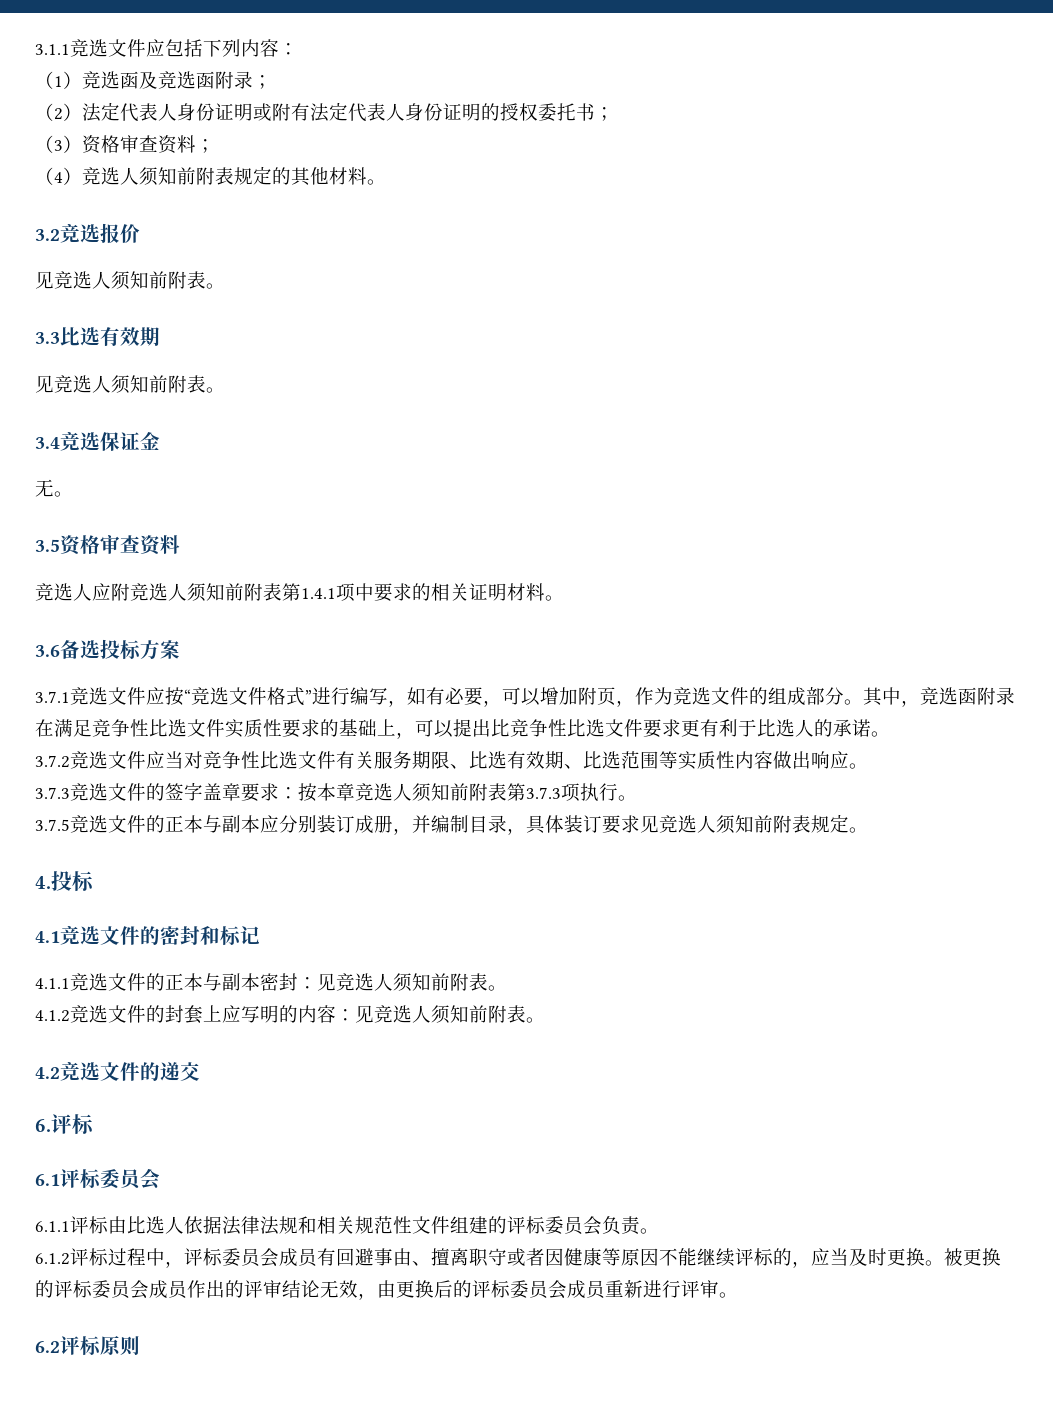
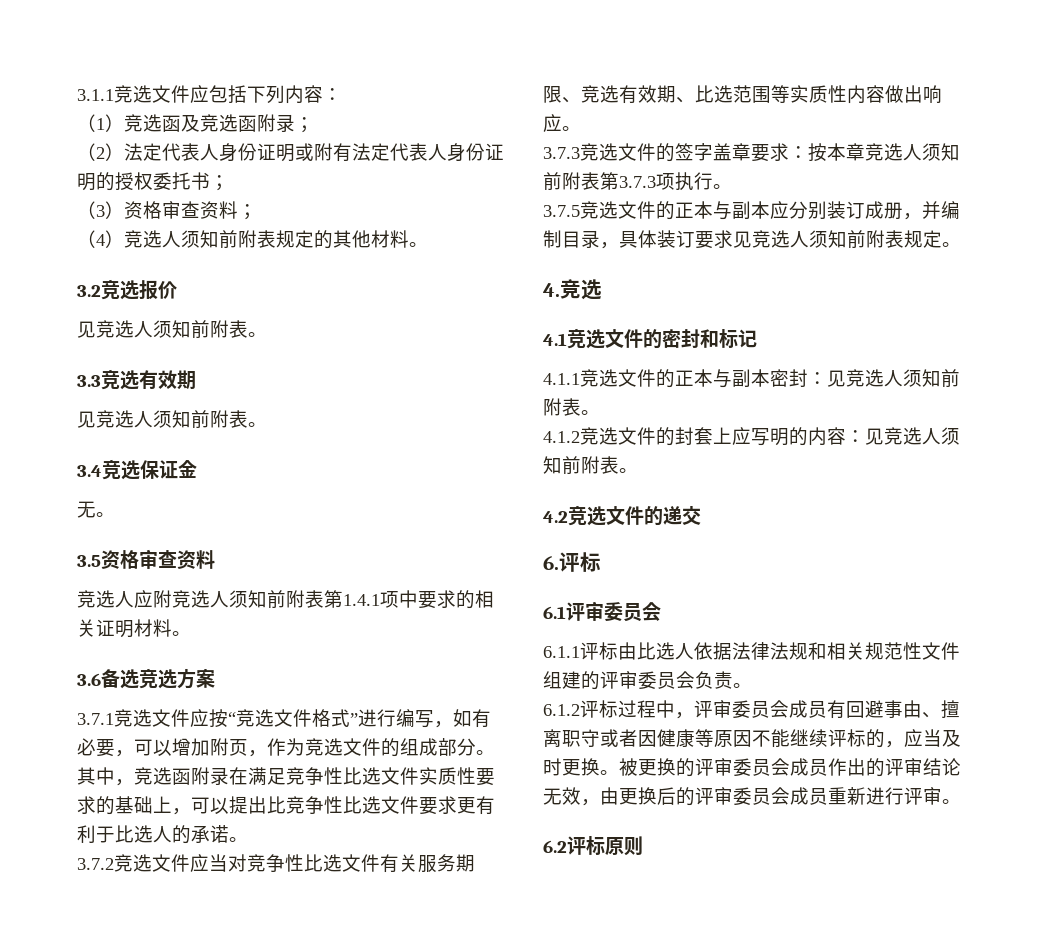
[60,327,80,346] 比 -> [101,369,120,390] 竞
[100,639,141,660] 投标 -> [139,668,177,689] 竞选
[469,751,488,769] 比 -> [581,85,600,103] 竞
[51,871,94,892] 投标 -> [560,279,602,300] 竞选
[80,1169,101,1189] 标 -> [585,601,604,621] 审
[526,1216,545,1234] 标 -> [619,671,638,689] 审
[203,1248,222,1266] 标 -> [713,700,732,718] 审
[73,1280,92,1298] 标 -> [714,758,733,776] 审
[491,1280,510,1298] 标 -> [714,787,733,805] 审

